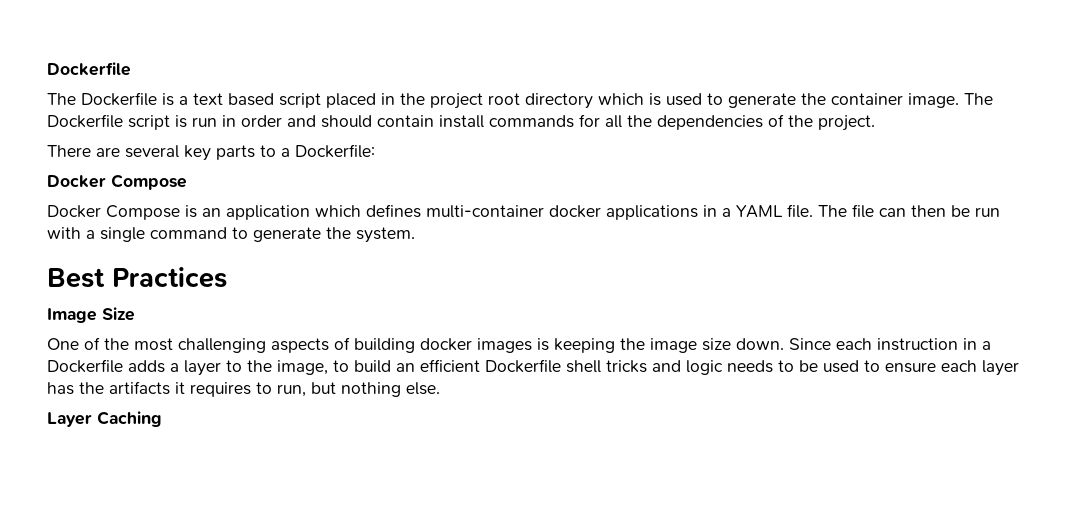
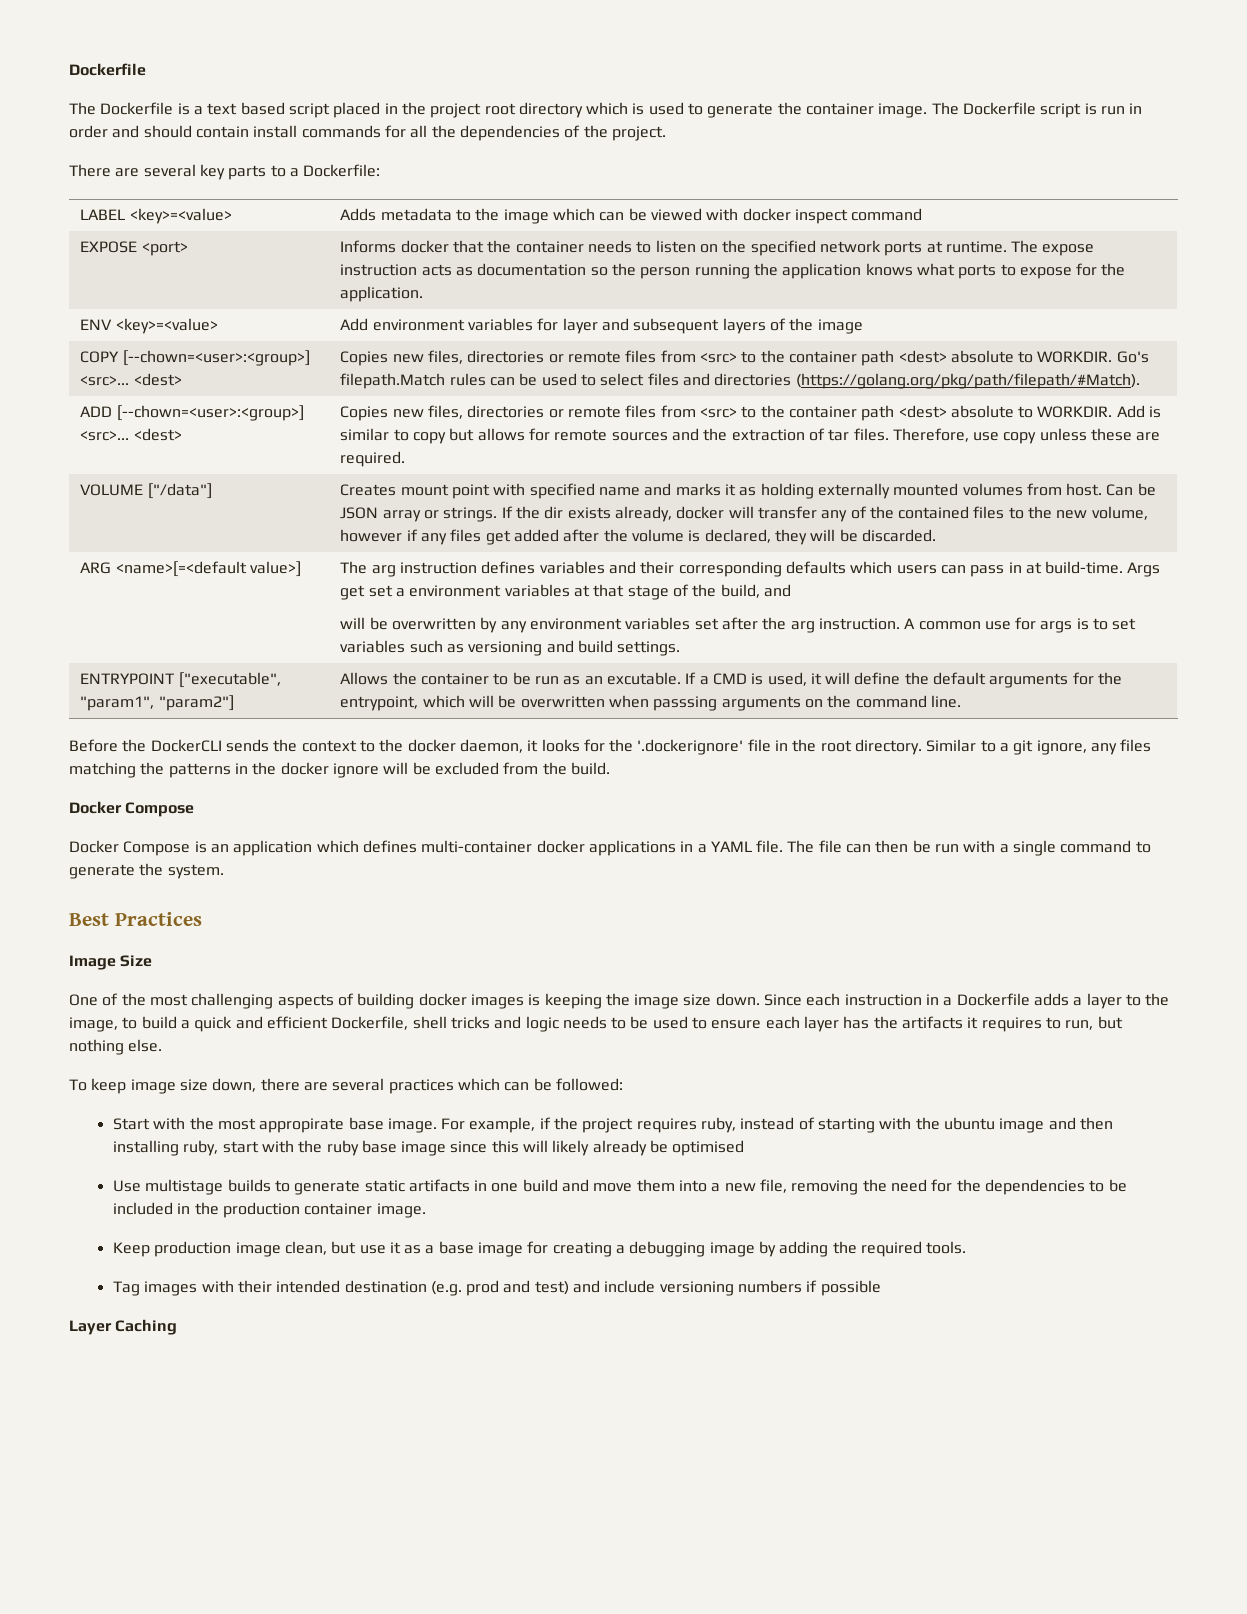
(375, 151) none -> [80,208,232,224] [340,208,923,224] [80,241,188,256] [340,240,1095,256] [340,263,1126,279] [340,286,424,302] [80,318,218,334] [340,318,863,334] [80,350,310,366] [80,373,182,386] [340,350,1149,366] [340,373,1140,389] [80,405,304,421] [80,428,182,441] [340,405,1162,421] [340,428,1161,444] [340,451,406,467] [80,483,212,499] [340,483,1156,499] [340,506,1148,522] [340,529,936,545] [80,561,301,577] [340,561,1161,577] [340,584,791,600] [340,617,1137,633] [340,640,681,656] [80,672,281,688] [80,695,234,711] [340,672,1123,688] [340,695,961,711] [69,739,1152,755] [69,762,610,778] // LABEL <key>=<value> | Adds metadata to the image which can be viewed with docker inspect command // EXPOSE <port> | Informs docker that the container needs to listen on the specified network ports at runtime. The expose instruction acts as documentation so the person running the application knows what ports to expose for the application. // ENV <key>=<value> | Add environment variables for layer and subsequent layers of the image // COPY [--chown=<user>:<group>] <src>... <dest> | Copies new files, directories or remote files from <src> to the container path <dest> absolute to WORKDIR. Go's filepath.Match rules can be used to select files and directories (https://golang.org/pkg/path/filepath/#Match). // ADD [--chown=<user>:<group>] <src>... <dest> | Copies new files, directories or remote files from <src> to the container path <dest> absolute to WORKDIR. Add is similar to copy but allows for remote sources and the extraction of tar files. Therefore, use copy unless these are required. // VOLUME ["/data"] | Creates mount point with specified name and marks it as holding externally mounted volumes from host. Can be JSON array or strings. If the dir exists already, docker will transfer any of the contained files to the new volume, however if any files get added after the volume is declared, they will be discarded. // ARG <name>[=<default value>] | The arg instruction defines variables and their corresponding defaults which users can pass in at build-time. Args get set a environment variables at that stage of the build, and // will be overwritten by any environment variables set after the arg instruction. A common use for args is to set variables such as versioning and build settings. // ENTRYPOINT ["executable", "param1", "param2"] | Allows the container to be run as an excutable. If a CMD is used, it will define the default arguments for the entrypoint, which will be overwritten when passsing arguments on the command line. // Before the DockerCLI sends the context to the docker daemon, it looks for the '.dockerignore' file in the root directory. Similar to a git ignore, any files matching the patterns in the docker ignore will be excluded from the build.
[396,359,561,373] an efficient Dockerfile -> [180,1016,409,1032] a quick and efficient Dockerfile,
(440, 388) none -> [69,1078,623,1094] [112,1117,1113,1133] [112,1140,745,1156] [112,1179,1127,1195] [112,1202,426,1218] [112,1241,967,1257] [112,1280,881,1296] // To keep image size down, there are several practices which can be followed: // Start with the most appropirate base image. For example, if the project requires ruby, instead of starting with the ubuntu image and then installing ruby, start with the ruby base image since this will likely already be optimised // Use multistage builds to generate static artifacts in one build and move them into a new file, removing the need for the dependencies to be included in the production container image. // Keep production image clean, but use it as a base image for creating a debugging image by adding the required tools. // Tag images with their intended destination (e.g. prod and test) and include versioning numbers if possible

